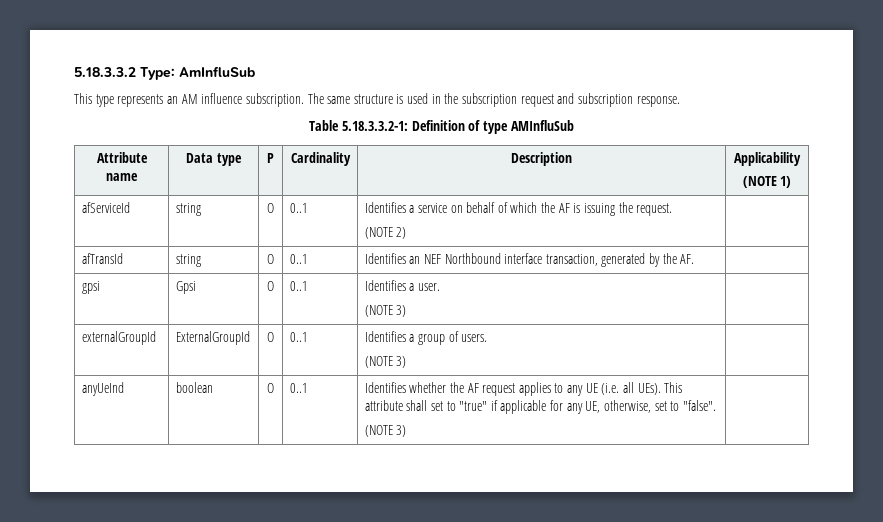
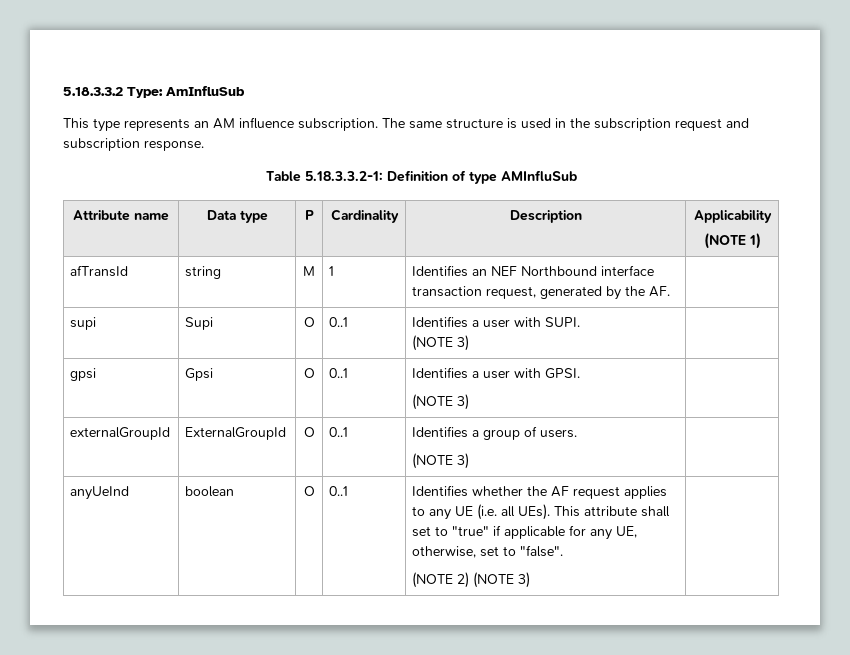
[81,202,130,213] [175,203,201,216] [267,203,274,213] [289,203,308,213] [364,202,673,216] [364,227,407,239] [81,253,123,264] [175,254,201,267] [267,254,274,264] [289,254,308,264] [364,253,695,267] afServiceId | string | O | 0..1 | Identifies a service on behalf of which the AF is issuing the request. // (NOTE 2) | // afTransId | string | O | 0..1 | Identifies an NEF Northbound interface transaction, generated by the AF. -> [70,265,129,277] [185,266,222,279] [303,266,315,276] [329,266,335,276] [412,265,655,277] [412,286,671,300] [70,317,97,330] [185,317,214,330] [303,317,315,327] [329,317,349,327] [412,316,581,328] [412,335,470,351] afTransId | string | M | 1 | Identifies an NEF Northbound interface transaction request, generated by the AF. | // supi | Supi | O | 0..1 | Identifies a user with SUPI. // (NOTE 3)
[417,283,440,291] user. -> [483,368,581,379] user with GPSI.
(393, 431) none -> [457,572,515,588] 2) (NOTE

